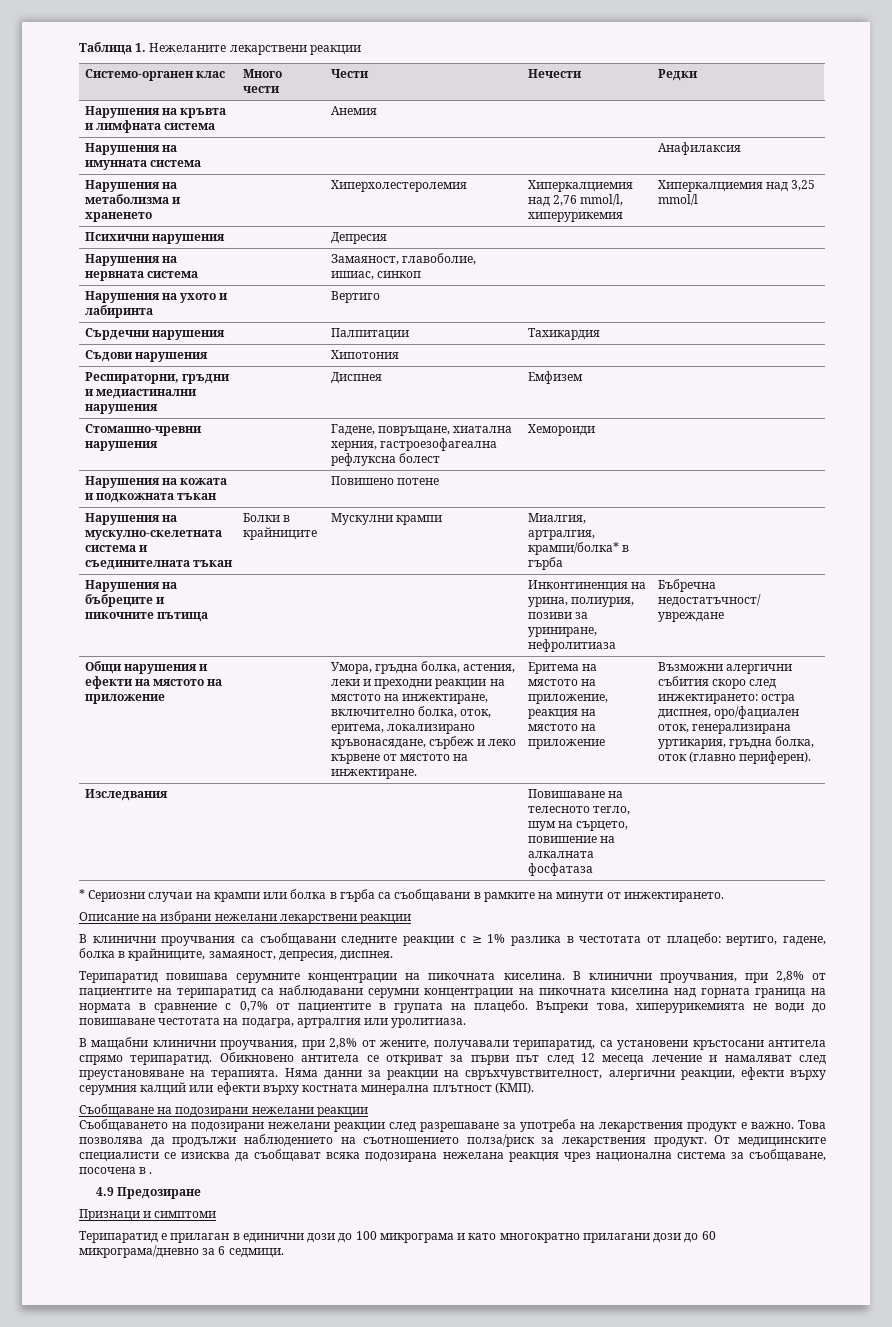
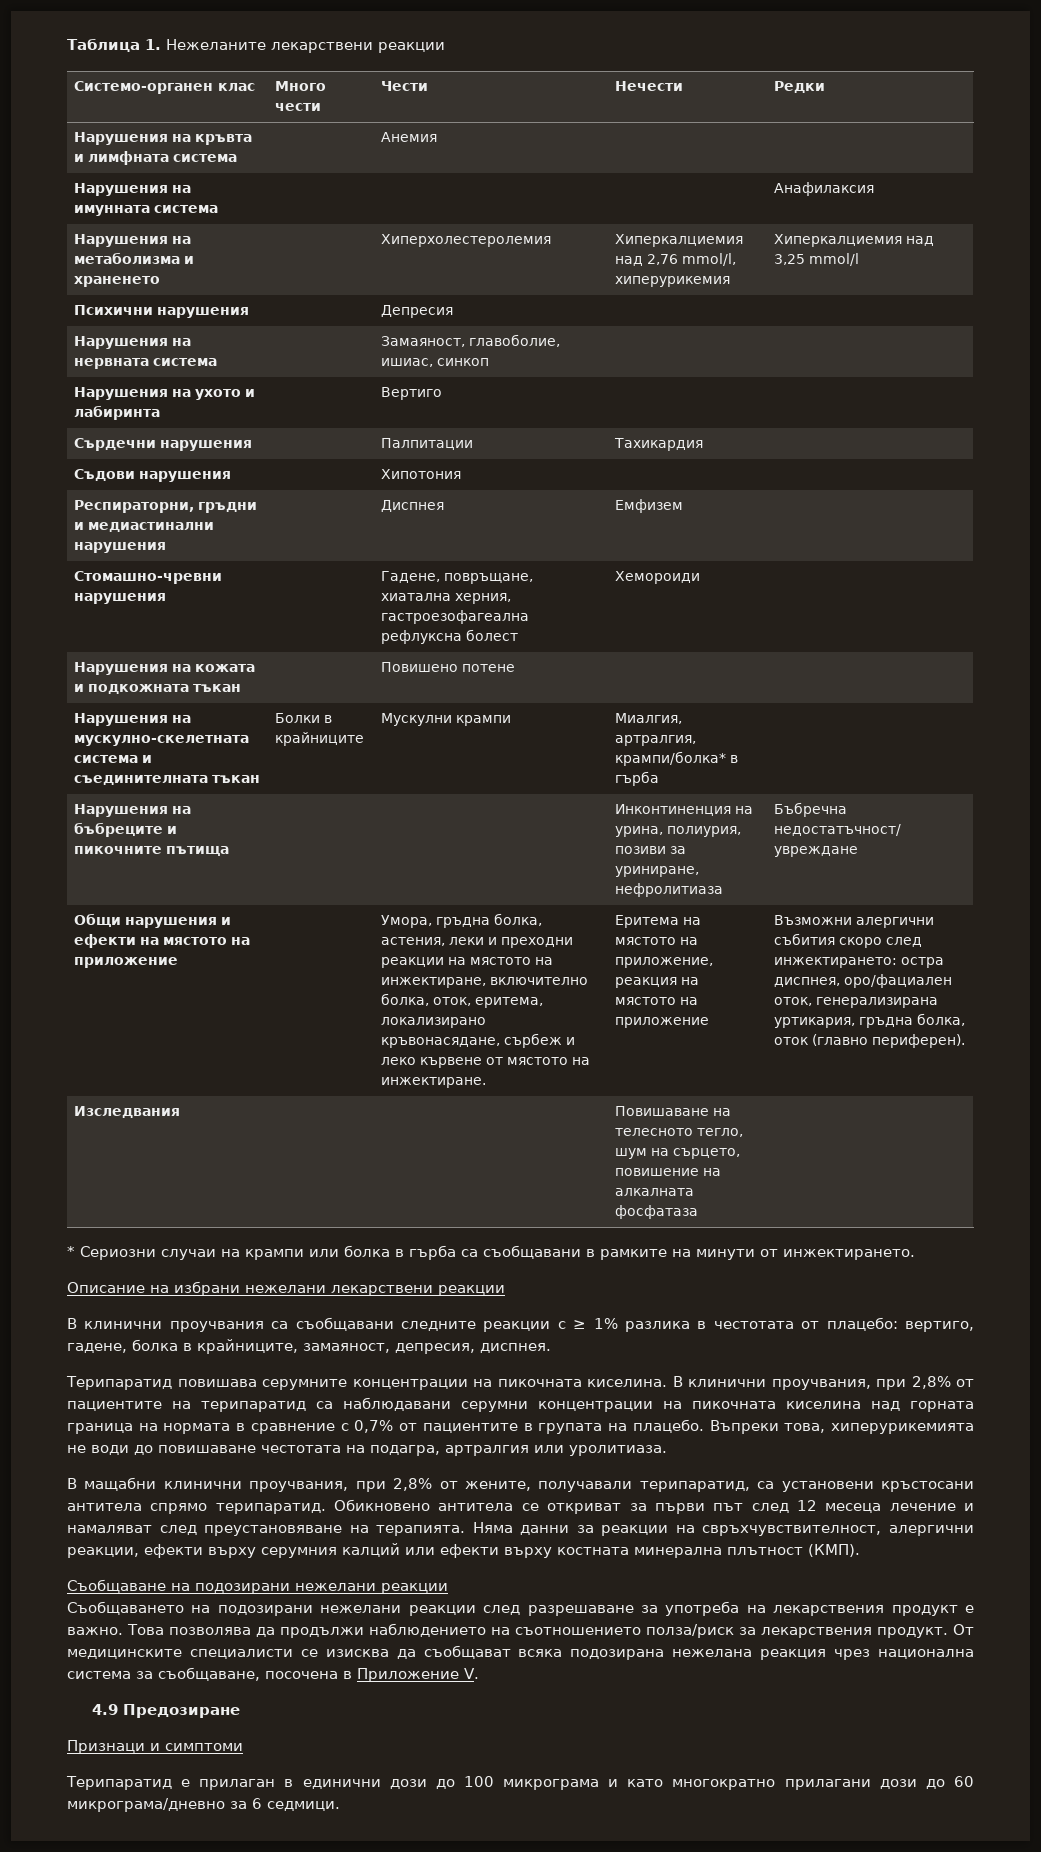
[149,1172,153,1174] . -> [357,1668,479,1682] Приложение V.

